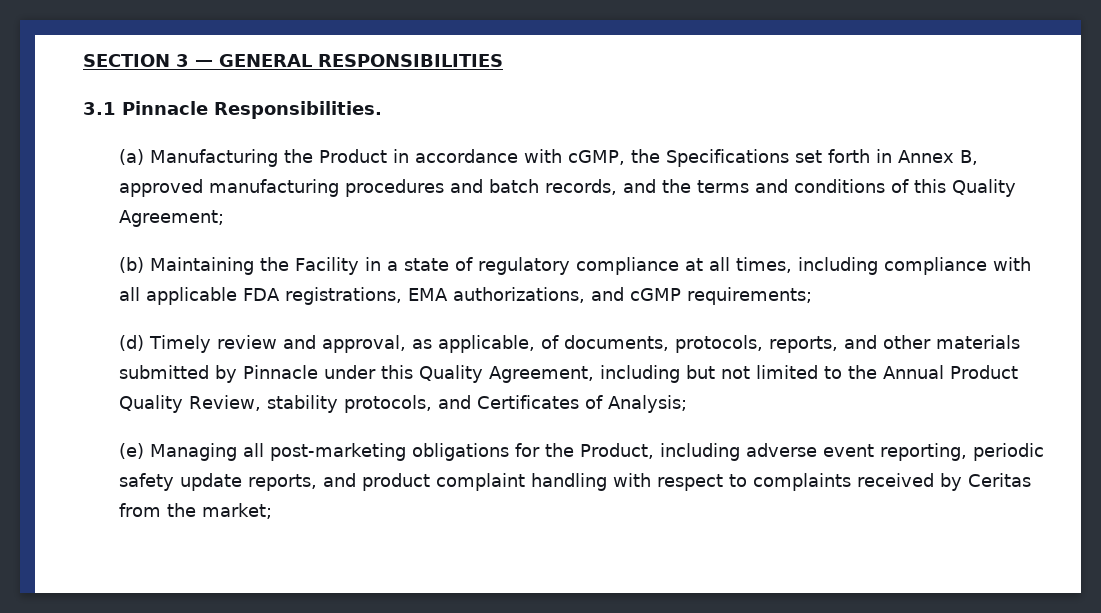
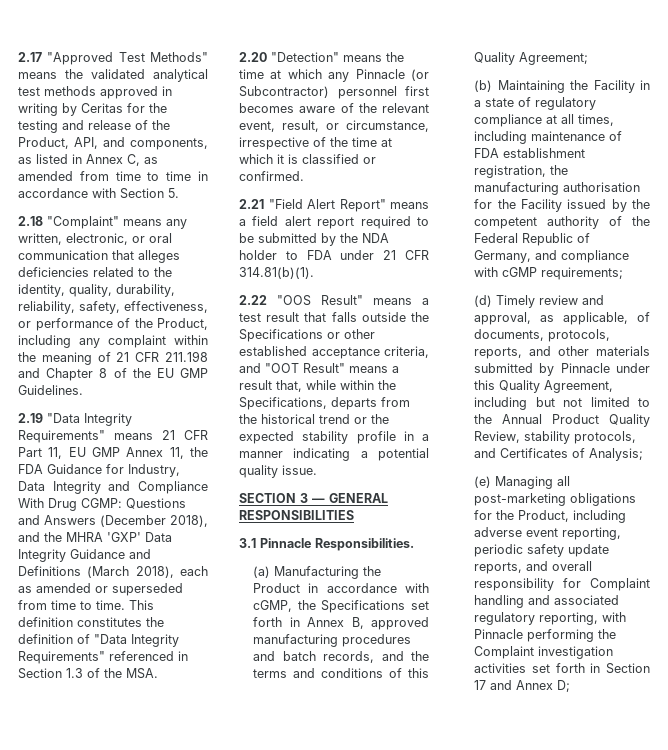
(83, 60) none -> [18,52,208,65] [18,69,208,82] [18,86,172,99] [18,103,167,116] [18,120,170,133] [18,137,208,150] [18,154,158,166] [18,171,209,181] [18,188,179,199] [18,216,187,229] [18,233,172,245] [18,250,180,263] [18,267,172,277] [18,284,175,297] [18,301,208,314] [18,318,208,331] [18,335,208,348] [18,351,208,365] [18,368,208,381] [18,385,83,395] [18,413,132,426] [18,430,208,443] [18,447,208,459] [18,464,180,477] [18,481,208,494] [18,498,186,511] [18,515,208,527] [18,532,172,542] [18,549,151,562] [18,566,208,578] [18,583,183,596] [18,600,154,610] [18,617,164,627] [18,634,179,647] [18,651,188,664] [18,668,158,679] [239,52,404,62] [239,69,429,82] [239,86,429,99] [239,103,429,113] [239,120,429,132] [239,137,392,150] [239,154,376,164] [239,171,304,181] [239,199,429,212] [239,216,429,229] [239,233,389,246] [239,250,429,260] [239,267,314,279] [239,295,429,306] [239,312,429,322] [239,329,375,342] [239,346,429,359] [239,363,399,373] [239,380,396,392] [239,397,410,410] [239,414,389,424] [239,431,429,444] [239,448,429,461] [239,465,317,478] 2.17 "Approved Test Methods" means the validated analytical test methods approved in writing by Ceritas for the testing and release of the Product, API, and components, as listed in Annex C, as amended from time to time in accordance with Section 5. // 2.18 "Complaint" means any written, electronic, or oral communication that alleges deficiencies related to the identity, quality, durability, reliability, safety, effectiveness, or performance of the Product, including any complaint within the meaning of 21 CFR 211.198 and Chapter 8 of the EU GMP Guidelines. // 2.19 "Data Integrity Requirements" means 21 CFR Part 11, EU GMP Annex 11, the FDA Guidance for Industry, Data Integrity and Compliance With Drug CGMP: Questions and Answers (December 2018), and the MHRA 'GXP' Data Integrity Guidance and Definitions (March 2018), each as amended or superseded from time to time. This definition constitutes the definition of "Data Integrity Requirements" referenced in Section 1.3 of the MSA. // 2.20 "Detection" means the time at which any Pinnacle (or Subcontractor) personnel first becomes aware of the relevant event, result, or circumstance, irrespective of the time at which it is classified or confirmed. // 2.21 "Field Alert Report" means a field alert report required to be submitted by the NDA holder to FDA under 21 CFR 314.81(b)(1). // 2.22 "OOS Result" means a test result that falls outside the Specifications or other established acceptance criteria, and "OOT Result" means a result that, while within the Specifications, departs from the historical trend or the expected stability profile in a manner indicating a potential quality issue. //
[883,257,1031,275] [118,287,624,305] compliance with all applicable FDA registrations, EMA authorizations, and -> [531,131,623,141] [474,148,586,158] [474,165,569,178] [474,182,641,195] [474,199,650,212] [474,216,650,229] [474,233,591,246] [474,250,630,263] [474,267,499,277] maintenance of FDA establishment registration, the manufacturing authorisation for the Facility issued by the competent authority of the Federal Republic of Germany, and compliance with
[361,473,1031,491] [118,503,272,519] product complaint handling with respect to complaints received by Ceritas from the market; -> [552,561,593,571] [474,578,650,591] [474,595,620,608] [474,612,627,625] [474,629,617,642] [474,646,614,659] [474,663,650,674] [474,680,571,692] overall responsibility for Complaint handling and associated regulatory reporting, with Pinnacle performing the Complaint investigation activities set forth in Section 17 and Annex D;

